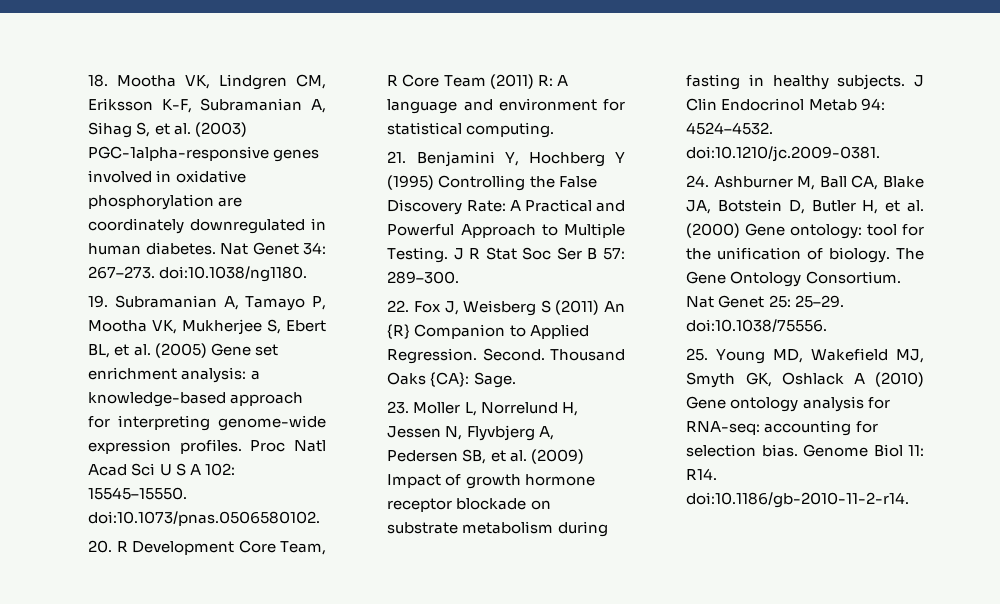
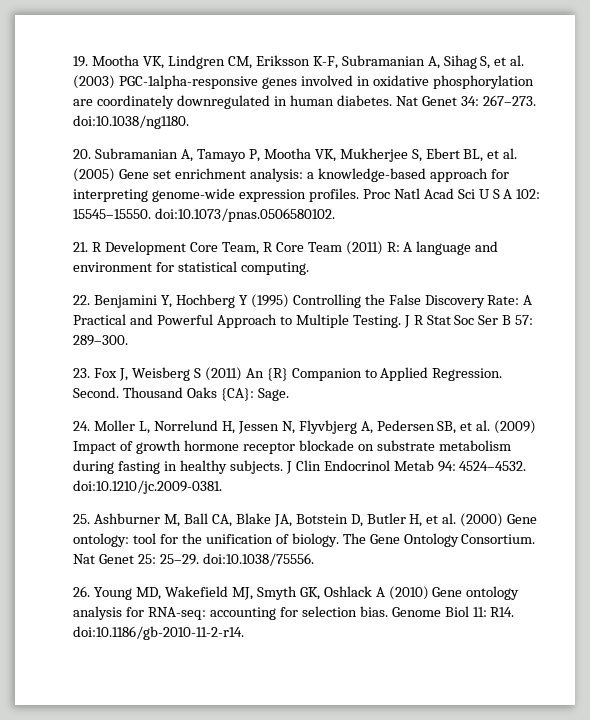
[88,74,109,87] 18. -> [73,56,89,67] 19.
[88,295,109,308] 19. -> [73,149,92,159] 20.
[88,540,113,553] 20. -> [73,242,89,252] 21.
[387,151,407,163] 21. -> [73,295,91,305] 22.
[387,300,410,312] 22. -> [73,368,91,378] 23.
[387,401,410,414] 23. -> [73,421,91,431] 24.
[686,175,710,187] 24. -> [73,514,91,524] 25.
[686,348,709,361] 25. -> [73,586,91,597] 26.

